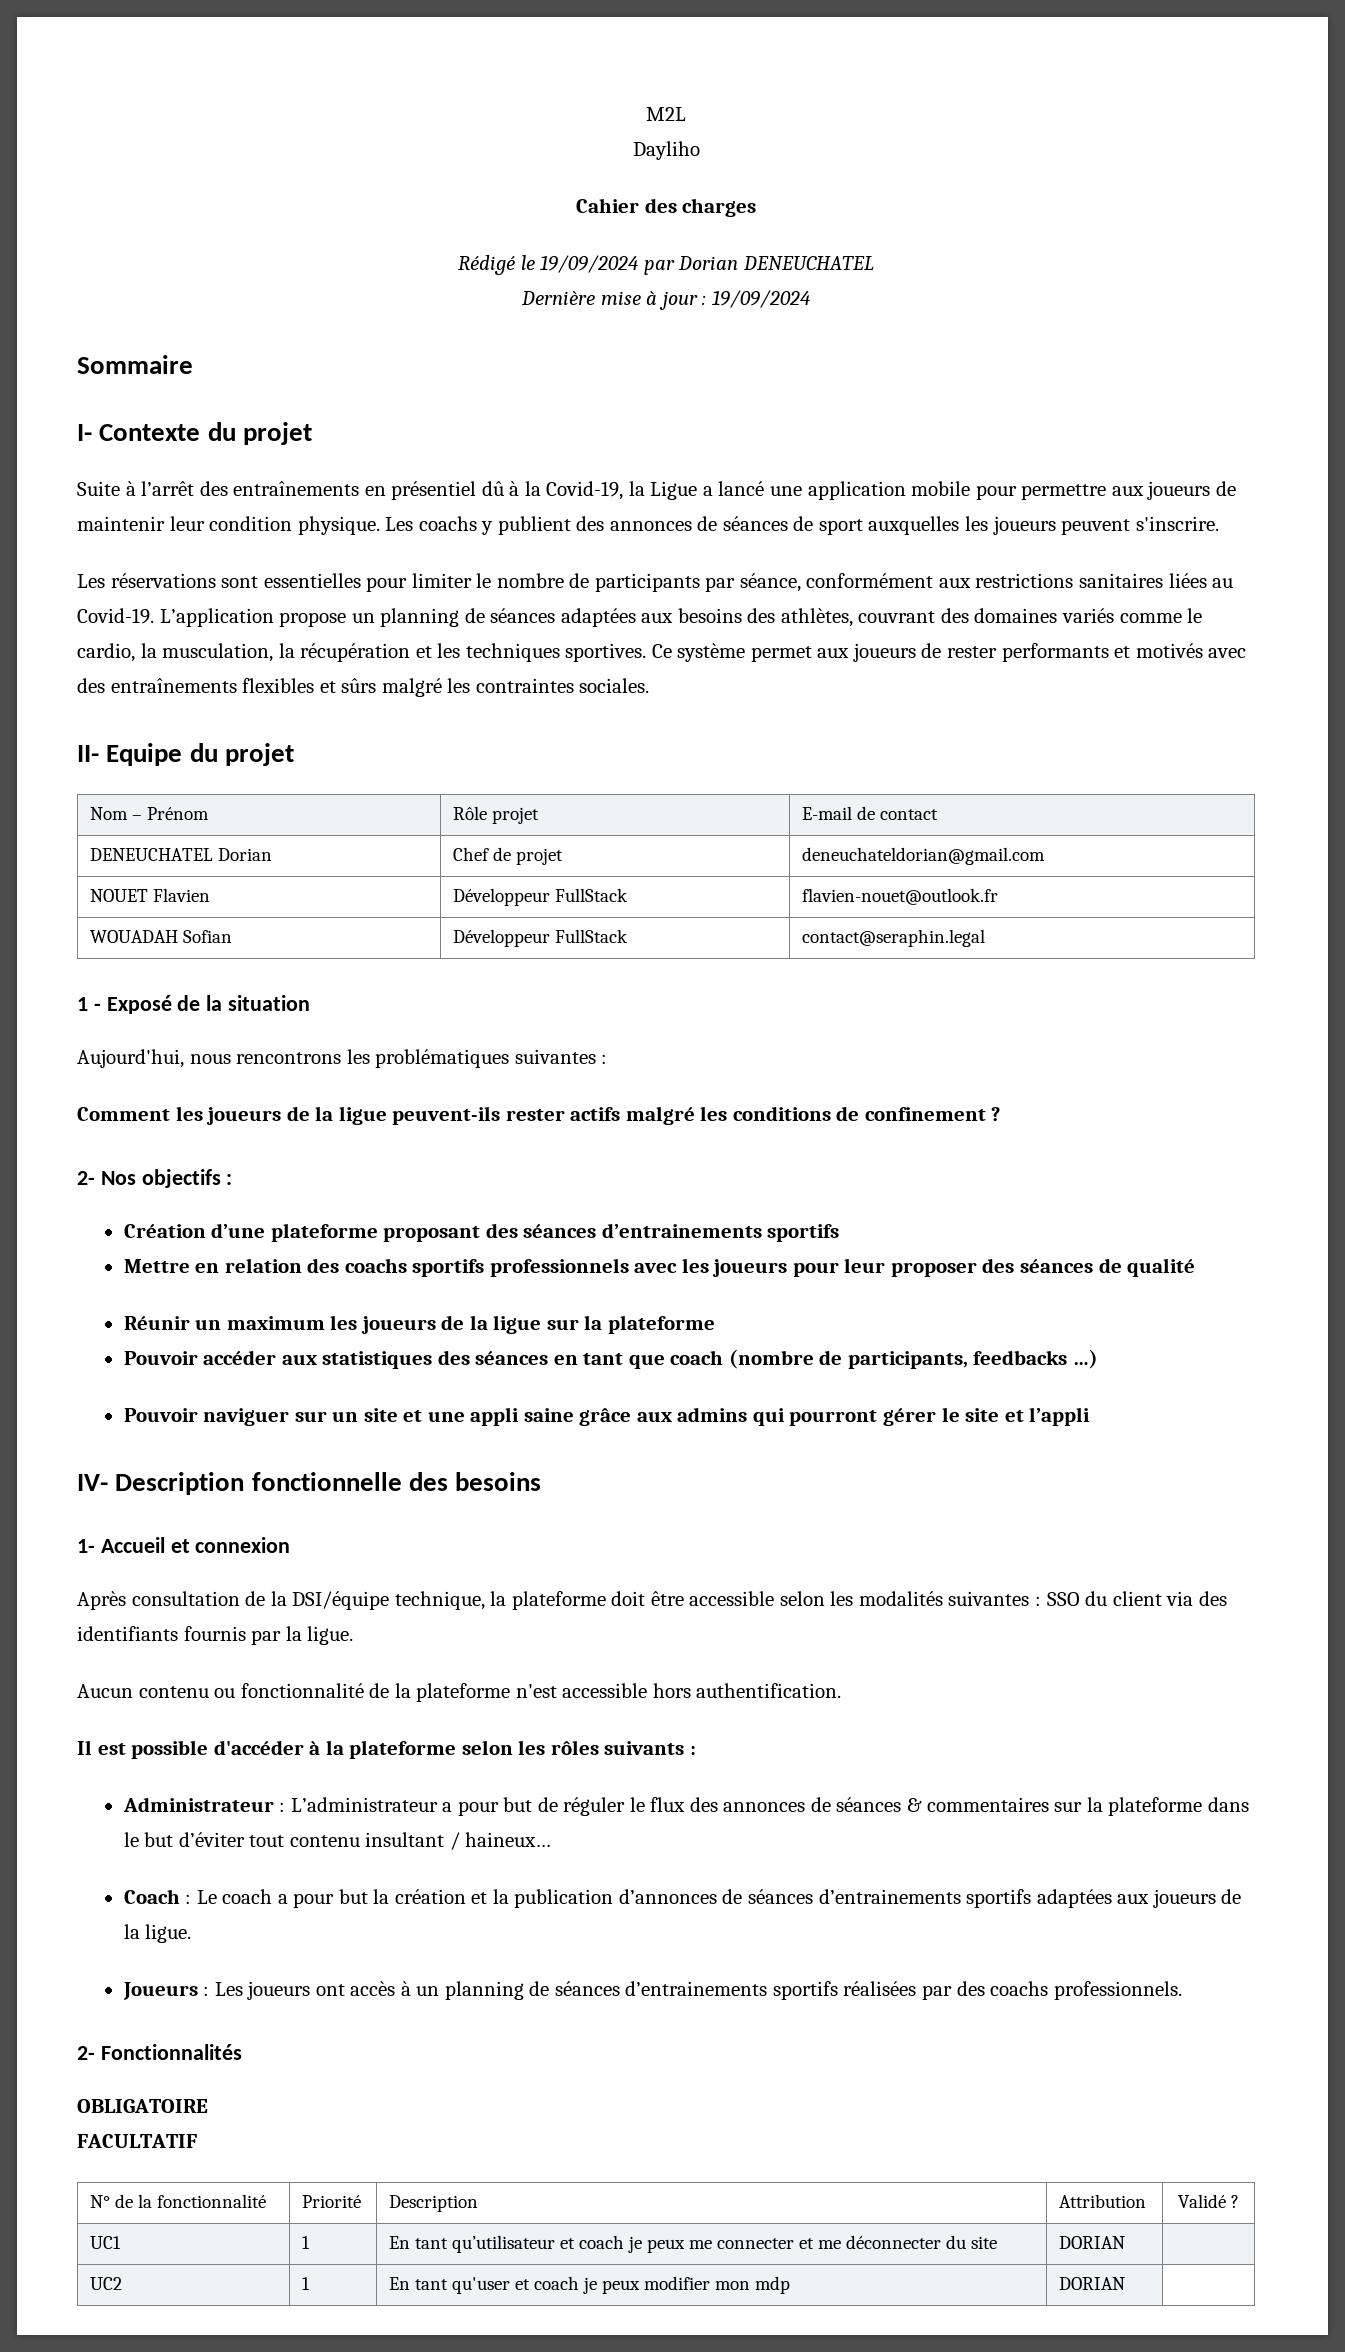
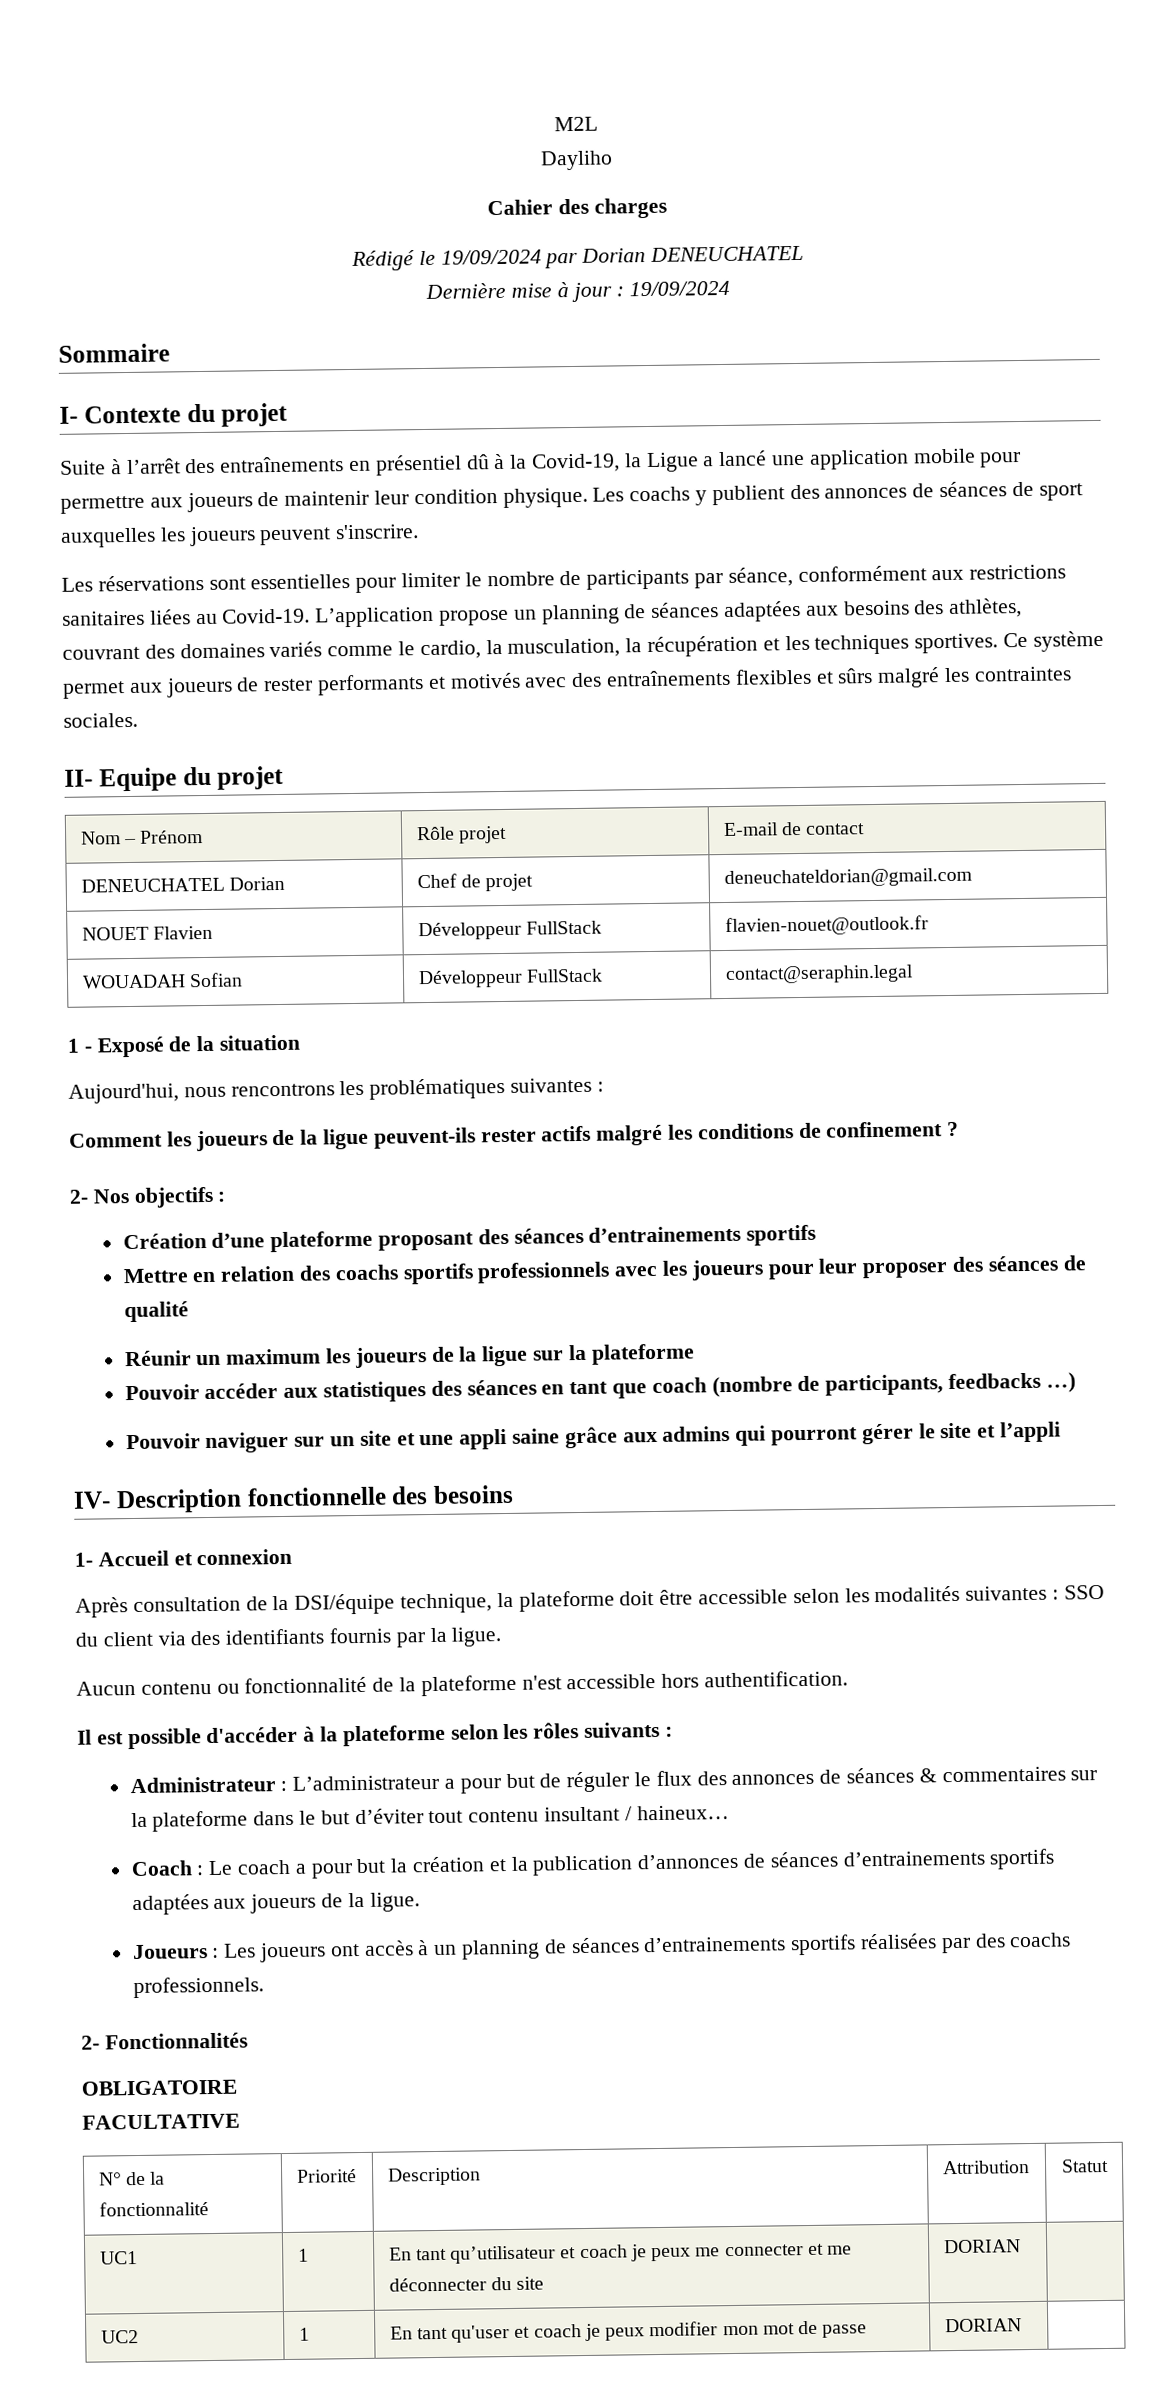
[77,2134,197,2148] FACULTATIF -> [82,2113,240,2130] FACULTATIVE
[1178,2194,1239,2208] Validé ? -> [1060,2158,1109,2173] Statut
[754,2276,790,2294] mdp -> [762,2320,868,2338] mot de passe

